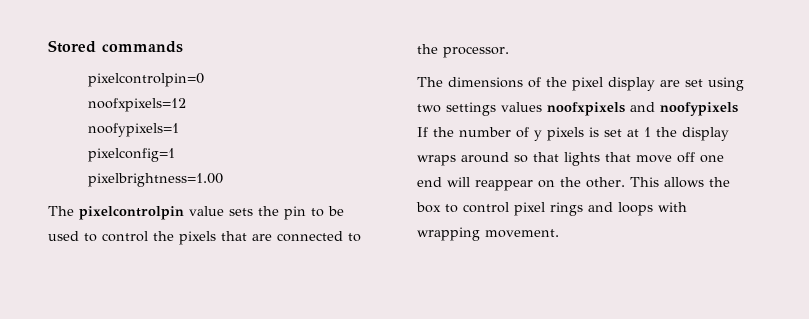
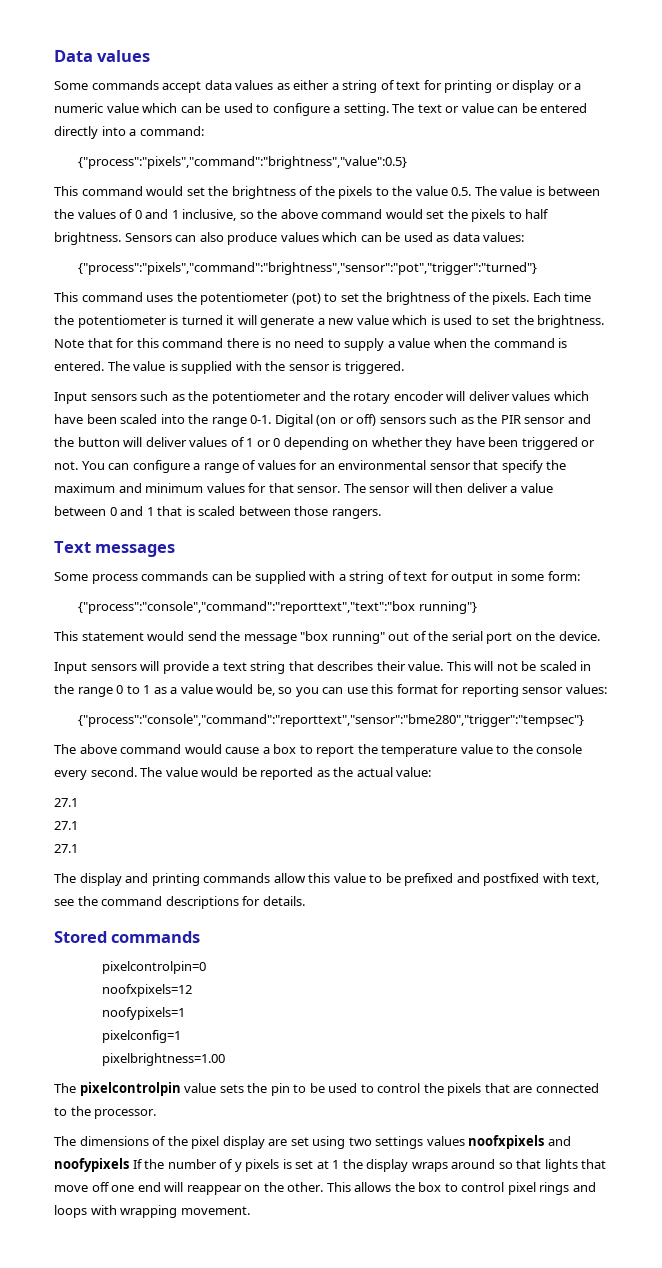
(48, 46) none -> [54,50,151,62] [54,80,582,93] [54,103,588,116] [54,126,204,139] [77,156,407,169] [54,186,601,199] [54,209,550,222] [54,232,525,245] [77,262,537,275] [54,292,592,305] [54,315,605,328] [54,338,568,351] [54,361,404,374] [54,391,589,404] [54,414,591,427] [54,437,596,450] [54,460,567,473] [54,483,553,493] [54,506,381,519] [54,541,176,557] [54,571,580,584] [77,601,477,614] [54,631,600,644] [54,661,592,674] [54,684,607,697] [77,714,584,727] [54,744,583,757] [54,767,432,780] [54,798,78,807] [54,821,78,830] [54,844,78,853] [54,873,600,886] [54,896,305,909] Data values // Some commands accept data values as either a string of text for printing or display or a numeric value which can be used to configure a setting. The text or value can be entered directly into a command: // {"process":"pixels","command":"brightness","value":0.5} // This command would set the brightness of the pixels to the value 0.5. The value is between the values of 0 and 1 inclusive, so the above command would set the pixels to half brightness. Sensors can also produce values which can be used as data values: // {"process":"pixels","command":"brightness","sensor":"pot","trigger":"turned"} // This command uses the potentiometer (pot) to set the brightness of the pixels. Each time the potentiometer is turned it will generate a new value which is used to set the brightness. Note that for this command there is no need to supply a value when the command is entered. The value is supplied with the sensor is triggered. // Input sensors such as the potentiometer and the rotary encoder will deliver values which have been scaled into the range 0-1. Digital (on or off) sensors such as the PIR sensor and the button will deliver values of 1 or 0 depending on whether they have been triggered or not. You can configure a range of values for an environmental sensor that specify the maximum and minimum values for that sensor. The sensor will then deliver a value between 0 and 1 that is scaled between those rangers. // Text messages // Some process commands can be supplied with a string of text for output in some form: // {"process":"console","command":"reporttext","text":"box running"} // This statement would send the message "box running" out of the serial port on the device. // Input sensors will provide a text string that describes their value. This will not be scaled in the range 0 to 1 as a value would be, so you can use this format for reporting sensor values: // {"process":"console","command":"reporttext","sensor":"bme280","trigger":"tempsec"} // The above command would cause a box to report the temperature value to the console every second. The value would be reported as the actual value: // 27.1 // 27.1 // 27.1 // The display and printing commands allow this value to be prefixed and postfixed with text, see the command descriptions for details. //

